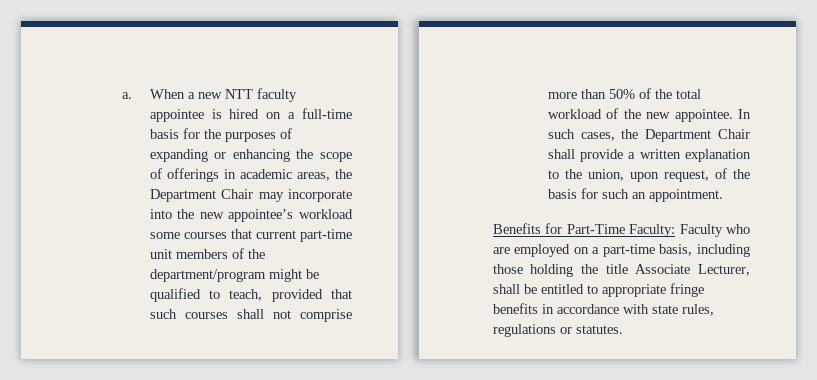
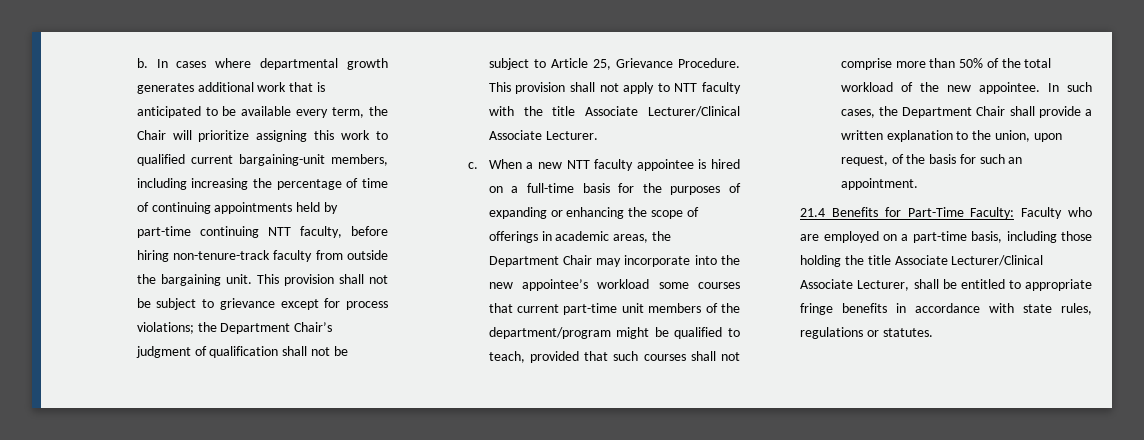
[122,92,133,99] a. -> [136,58,388,70] [136,82,325,94] [136,106,388,118] [136,130,388,142] [136,154,388,166] [136,178,388,190] [136,202,338,214] [136,226,388,238] [136,250,388,262] [136,274,388,286] [136,298,388,310] [136,322,333,334] [135,346,348,358] [488,58,740,70] [488,82,741,94] [488,106,740,117] [488,130,598,140] [468,162,479,169] b. In cases where departmental growth generates additional work that is anticipated to be available every term, the Chair will prioritize assigning this work to qualified current bargaining-unit members, including increasing the percentage of time of continuing appointments held by part-time continuing NTT faculty, before hiring non-tenure-track faculty from outside the bargaining unit. This provision shall not be subject to grievance except for process violations; the Department Chair’s judgment of qualification shall not be subject to Article 25, Grievance Procedure. This provision shall not apply to NTT faculty with the title Associate Lecturer/Clinical Associate Lecturer. // c.
(723, 195) none -> [800,208,826,217] 21.4
(691, 269) none -> [951,255,1044,266] [800,279,854,289] Lecturer/Clinical Associate

